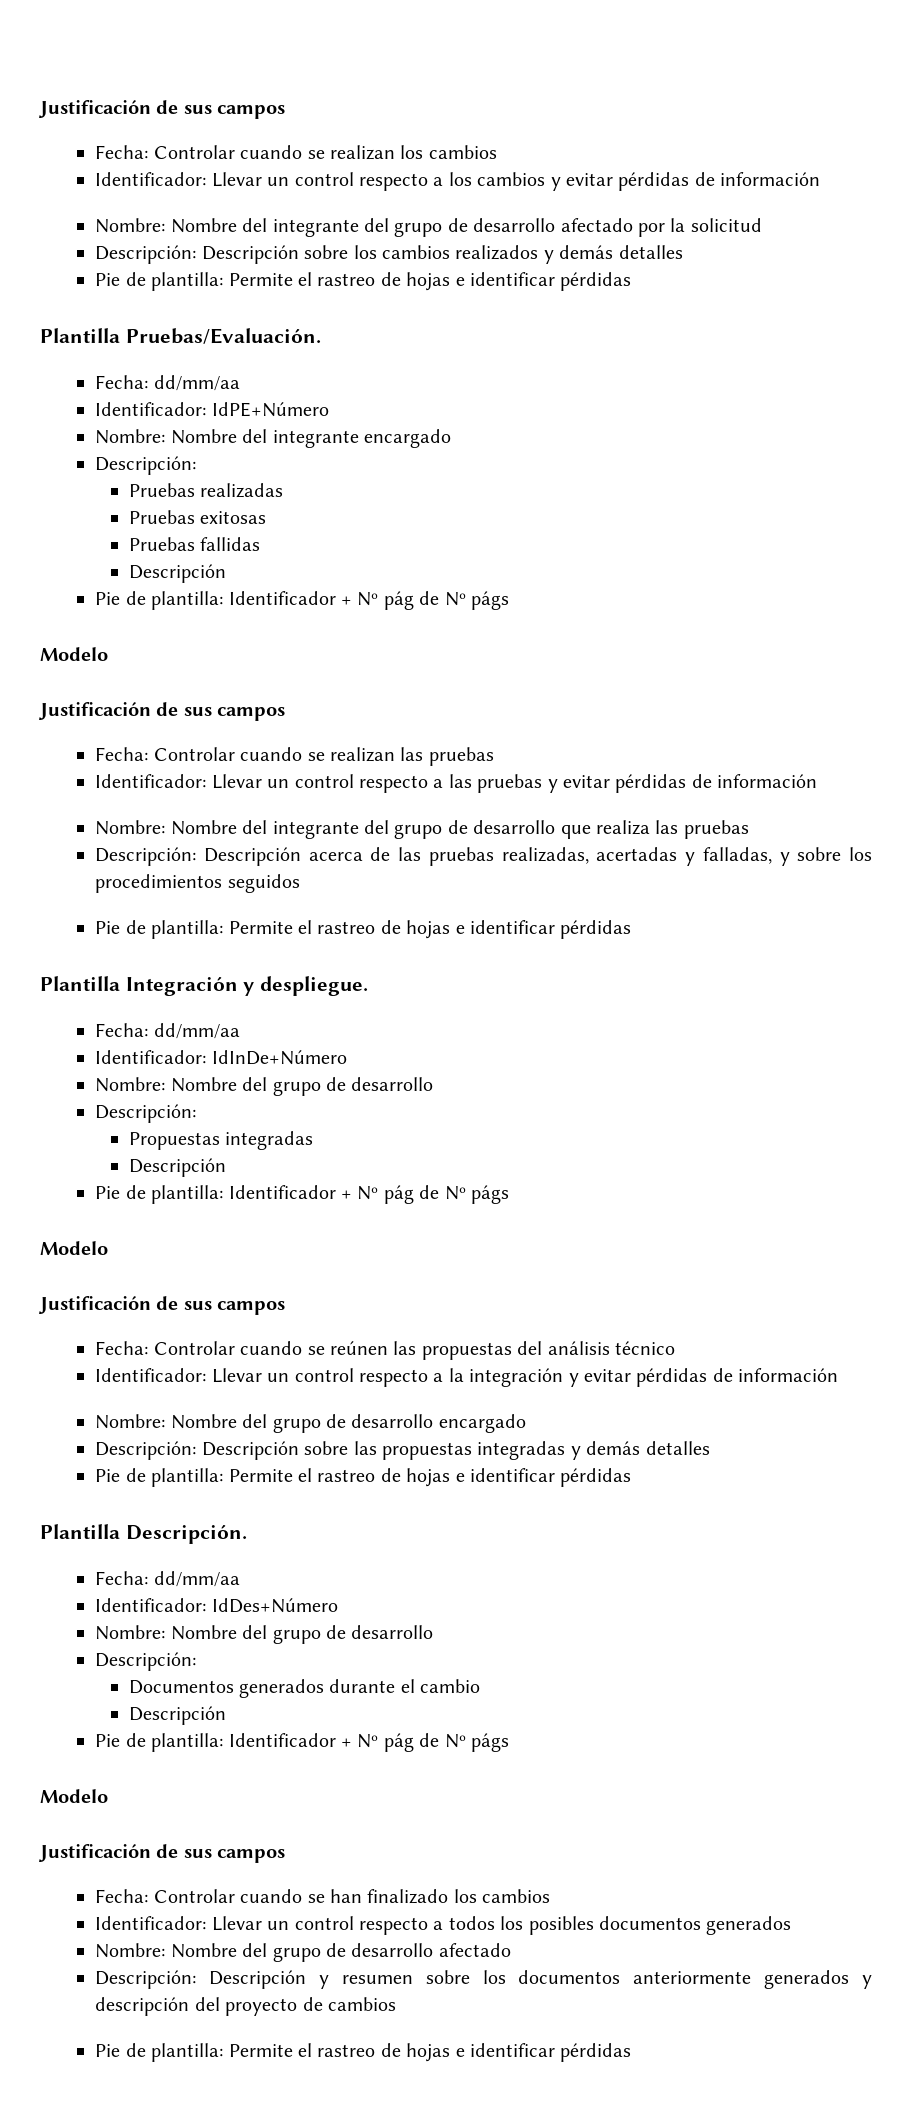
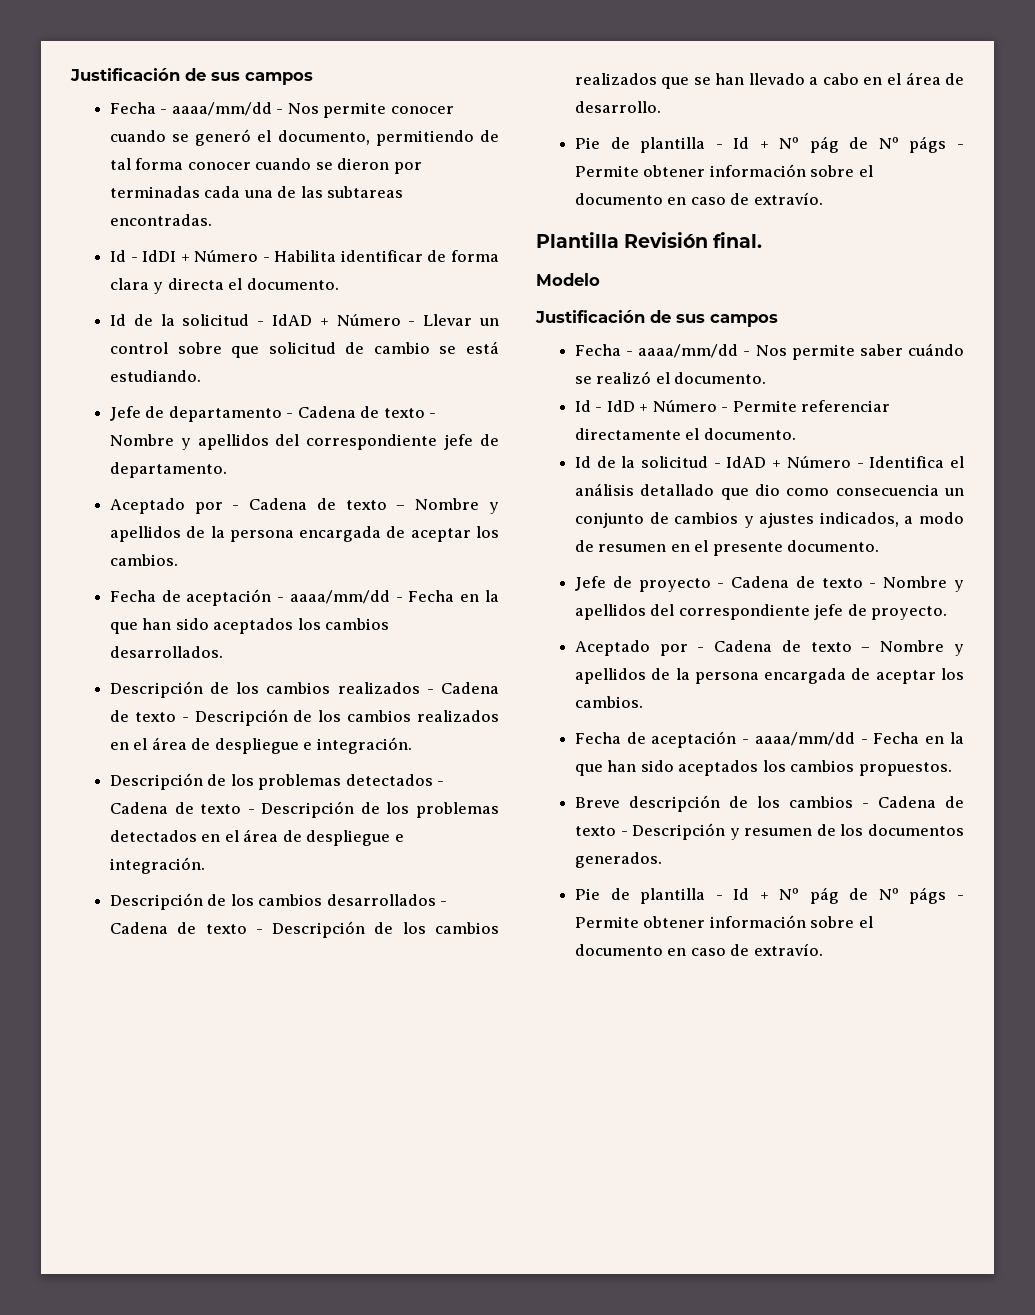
[38,100,286,119] [95,145,497,160] [95,172,821,191] [95,218,762,237] [95,245,683,264] [95,272,632,291] [40,328,321,344] [95,375,240,391] [95,402,329,417] [95,429,451,448] [95,456,197,475] [128,483,284,498] [128,510,267,524] [128,537,261,551] [128,564,226,583] [95,591,509,610] [40,647,108,661] [38,702,286,721] [95,747,494,766] [95,774,818,793] [95,820,749,839] [95,847,872,866] [95,874,300,893] [95,920,632,939] [40,976,369,996] [95,1023,240,1039] [95,1050,347,1065] [95,1077,434,1096] [95,1104,197,1123] [128,1131,314,1150] [128,1158,226,1177] [95,1185,509,1204] [40,1241,108,1255] [38,1296,286,1315] [95,1341,675,1360] [95,1368,839,1387] [95,1414,526,1433] [95,1441,710,1460] [95,1468,632,1487] [40,1524,247,1544] [95,1571,240,1587] [95,1598,338,1613] [95,1625,434,1644] [95,1652,197,1671] [128,1679,481,1698] [128,1706,226,1725] [95,1733,509,1752] [40,1789,108,1803] [38,1844,286,1863] [95,1889,551,1904] [95,1916,792,1935] [95,1943,511,1962] [95,1970,872,1989] [95,1997,396,2016] [95,2043,632,2062] Justificación de sus campos // Fecha: Controlar cuando se realizan los cambios // Identificador: Llevar un control respecto a los cambios y evitar pérdidas de información // Nombre: Nombre del integrante del grupo de desarrollo afectado por la solicitud // Descripción: Descripción sobre los cambios realizados y demás detalles // Pie de plantilla: Permite el rastreo de hojas e identificar pérdidas // Plantilla Pruebas/Evaluación. // Fecha: dd/mm/aa // Identificador: IdPE+Número // Nombre: Nombre del integrante encargado // Descripción: // Pruebas realizadas // Pruebas exitosas // Pruebas fallidas // Descripción // Pie de plantilla: Identificador + Nº pág de Nº págs // Modelo // Justificación de sus campos // Fecha: Controlar cuando se realizan las pruebas // Identificador: Llevar un control respecto a las pruebas y evitar pérdidas de información // Nombre: Nombre del integrante del grupo de desarrollo que realiza las pruebas // Descripción: Descripción acerca de las pruebas realizadas, acertadas y falladas, y sobre los procedimientos seguidos // Pie de plantilla: Permite el rastreo de hojas e identificar pérdidas // Plantilla Integración y despliegue. // Fecha: dd/mm/aa // Identificador: IdInDe+Número // Nombre: Nombre del grupo de desarrollo // Descripción: // Propuestas integradas // Descripción // Pie de plantilla: Identificador + Nº pág de Nº págs // Modelo // Justificación de sus campos // Fecha: Controlar cuando se reúnen las propuestas del análisis técnico // Identificador: Llevar un control respecto a la integración y evitar pérdidas de información // Nombre: Nombre del grupo de desarrollo encargado // Descripción: Descripción sobre las propuestas integradas y demás detalles // Pie de plantilla: Permite el rastreo de hojas e identificar pérdidas // Plantilla Descripción. // Fecha: dd/mm/aa // Identificador: IdDes+Número // Nombre: Nombre del grupo de desarrollo // Descripción: // Documentos generados durante el cambio // Descripción // Pie de plantilla: Identificador + Nº pág de Nº págs // Modelo // Justificación de sus campos // Fecha: Controlar cuando se han finalizado los cambios // Identificador: Llevar un control respecto a todos los posibles documentos generados // Nombre: Nombre del grupo de desarrollo afectado // Descripción: Descripción y resumen sobre los documentos anteriormente generados y descripción del proyecto de cambios // Pie de plantilla: Permite el rastreo de hojas e identificar pérdidas -> [70,68,313,85] [109,102,454,118] [109,129,500,146] [109,158,422,174] [109,186,404,198] [109,214,212,226] [109,250,500,262] [109,278,339,294] [109,314,500,326] [109,341,499,358] [109,370,201,382] [109,406,437,422] [109,434,499,450] [109,462,227,478] [109,498,500,514] [109,526,499,542] [109,554,178,566] [109,589,500,606] [109,618,390,634] [109,646,223,658] [109,681,500,698] [109,709,499,726] [109,737,412,754] [109,773,445,790] [109,801,499,818] [109,829,404,846] [109,857,205,874] [109,893,448,910] [109,921,499,938] [574,72,964,89] [574,101,661,113] [574,136,964,153] [574,164,873,177] [574,192,823,205] [536,232,763,248] [536,273,600,286] [535,310,778,327] [574,343,964,360] [574,371,767,384] [574,400,891,412] [574,428,796,440] [574,456,964,468] [574,483,964,500] [574,512,964,528] [574,540,880,556] [574,576,965,592] [574,604,948,620] [574,640,964,656] [574,668,964,684] [574,696,643,708] [574,731,964,748] [574,760,952,776] [574,795,964,812] [574,823,964,840] [574,852,662,868] [574,887,964,904] [574,915,873,928] [574,943,823,956] Justificación de sus campos // Fecha - aaaa/mm/dd - Nos permite conocer cuando se generó el documento, permitiendo de tal forma conocer cuando se dieron por terminadas cada una de las subtareas encontradas. // Id - IdDI + Número - Habilita identificar de forma clara y directa el documento. // Id de la solicitud - IdAD + Número - Llevar un control sobre que solicitud de cambio se está estudiando. // Jefe de departamento - Cadena de texto - Nombre y apellidos del correspondiente jefe de departamento. // Aceptado por - Cadena de texto – Nombre y apellidos de la persona encargada de aceptar los cambios. // Fecha de aceptación - aaaa/mm/dd - Fecha en la que han sido aceptados los cambios desarrollados. // Descripción de los cambios realizados - Cadena de texto - Descripción de los cambios realizados en el área de despliegue e integración. // Descripción de los problemas detectados - Cadena de texto - Descripción de los problemas detectados en el área de despliegue e integración. // Descripción de los cambios desarrollados - Cadena de texto - Descripción de los cambios realizados que se han llevado a cabo en el área de desarrollo. // Pie de plantilla - Id + Nº pág de Nº págs - Permite obtener información sobre el documento en caso de extravío. // Plantilla Revisión final. // Modelo // Justificación de sus campos // Fecha - aaaa/mm/dd - Nos permite saber cuándo se realizó el documento. // Id - IdD + Número - Permite referenciar directamente el documento. // Id de la solicitud - IdAD + Número - Identifica el análisis detallado que dio como consecuencia un conjunto de cambios y ajustes indicados, a modo de resumen en el presente documento. // Jefe de proyecto - Cadena de texto - Nombre y apellidos del correspondiente jefe de proyecto. // Aceptado por - Cadena de texto – Nombre y apellidos de la persona encargada de aceptar los cambios. // Fecha de aceptación - aaaa/mm/dd - Fecha en la que han sido aceptados los cambios propuestos. // Breve descripción de los cambios - Cadena de texto - Descripción y resumen de los documentos generados. // Pie de plantilla - Id + Nº pág de Nº págs - Permite obtener información sobre el documento en caso de extravío.

